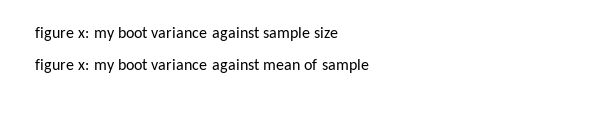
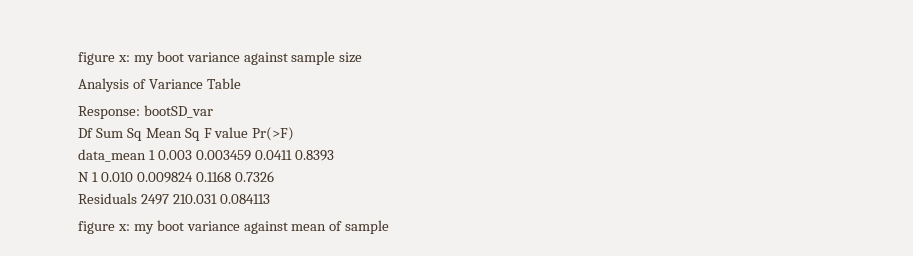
(339, 32) none -> [78,78,241,92] [78,105,213,119] [78,127,295,141] [78,149,334,162] [78,171,274,183] [78,193,270,205] // Analysis of Variance Table // Response: bootSD_var // Df Sum Sq Mean Sq F value Pr(>F) // data_mean 1 0.003 0.003459 0.0411 0.8393 // N 1 0.010 0.009824 0.1168 0.7326 // Residuals 2497 210.031 0.084113

